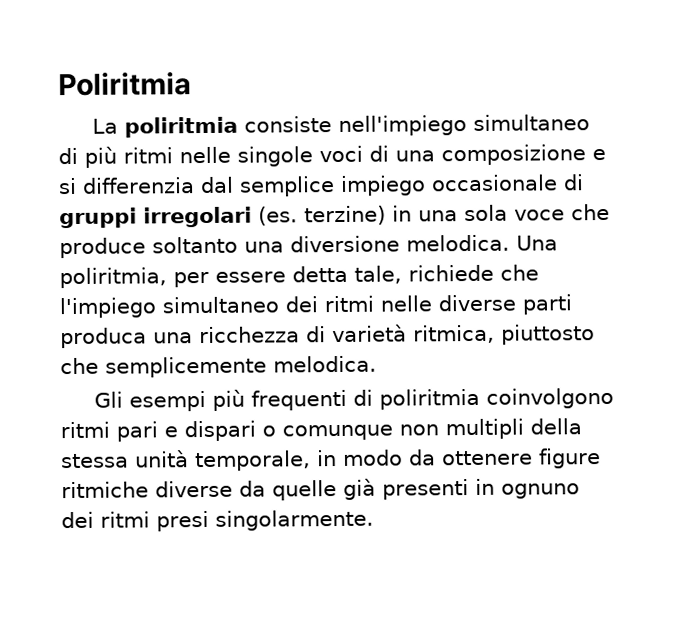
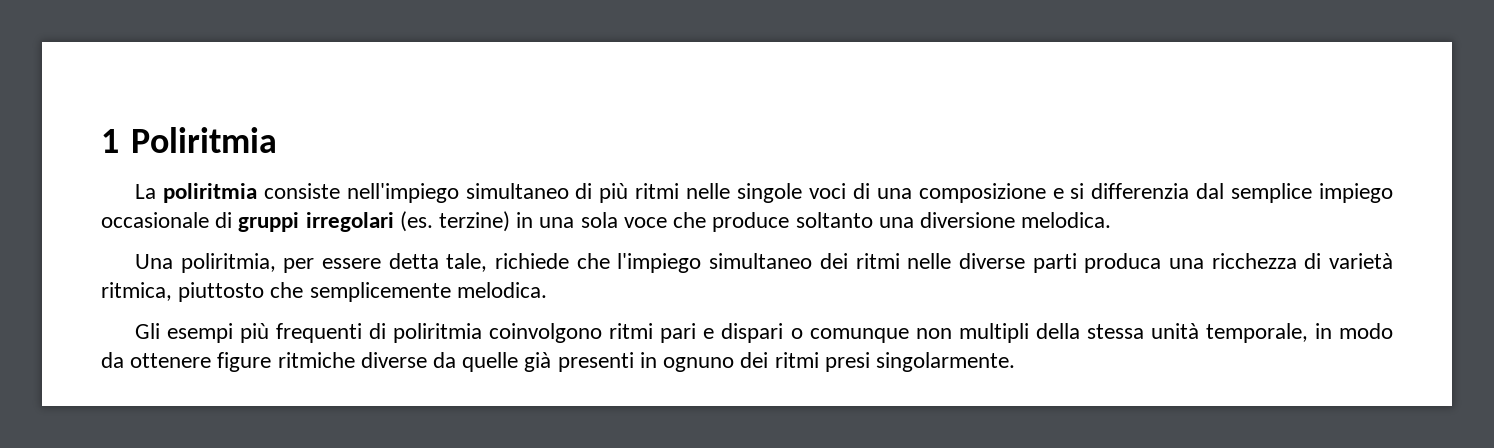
(58, 84) none -> [101,129,119,153] 1
(510, 243) none -> (1112, 220) //

